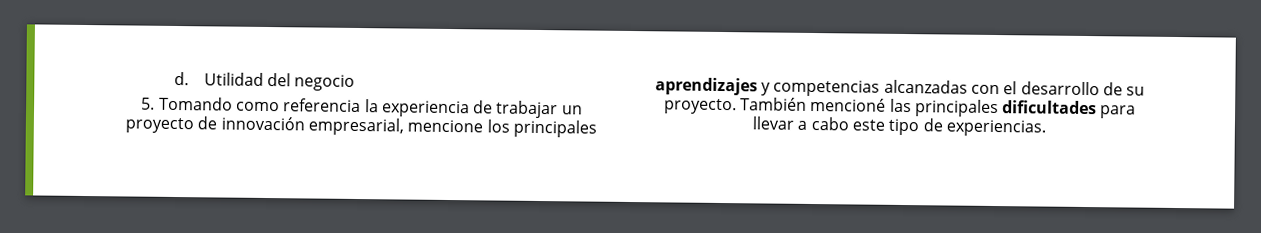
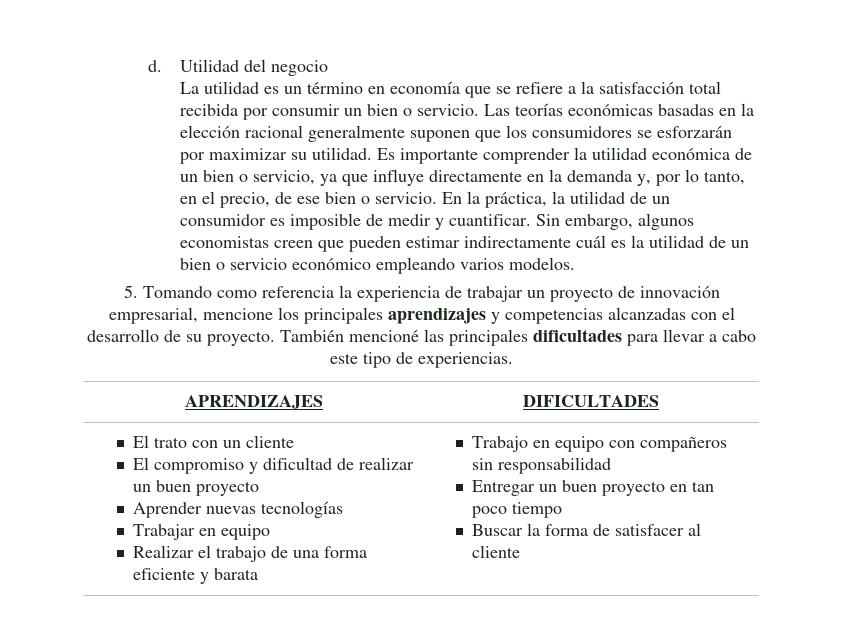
(356, 82) none -> [179,81,721,98] [179,103,754,120] [179,125,732,142] [179,147,752,164] [179,169,745,186] [179,191,670,208] [179,213,694,230] [179,235,749,252] [179,257,575,274] // La utilidad es un término en economía que se refiere a la satisfacción total recibida por consumir un bien o servicio. Las teorías económicas basadas en la elección racional generalmente suponen que los consumidores se esforzarán por maximizar su utilidad. Es importante comprender la utilidad económica de un bien o servicio, ya que influye directamente en la demanda y, por lo tanto, en el precio, de ese bien o servicio. En la práctica, la utilidad de un consumidor es imposible de medir y cuantificar. Sin embargo, algunos economistas creen que pueden estimar indirectamente cuál es la utilidad de un bien o servicio económico empleando varios modelos.
(1046, 128) none -> [185,395,323,409] [523,395,659,407] [133,435,295,448] [133,457,415,474] [133,480,260,496] [133,501,344,518] [133,524,271,540] [133,545,368,562] [133,568,259,584] [472,436,728,452] [472,457,612,474] [472,480,715,496] [472,502,563,518] [472,523,702,536] [472,545,521,558] // APRENDIZAJES | DIFICULTADES // El trato con un cliente // El compromiso y dificultad de realizar un buen proyecto // Aprender nuevas tecnologías // Trabajar en equipo // Realizar el trabajo de una forma eficiente y barata | Trabajo en equipo con compañeros sin responsabilidad // Entregar un buen proyecto en tan poco tiempo // Buscar la forma de satisfacer al cliente

